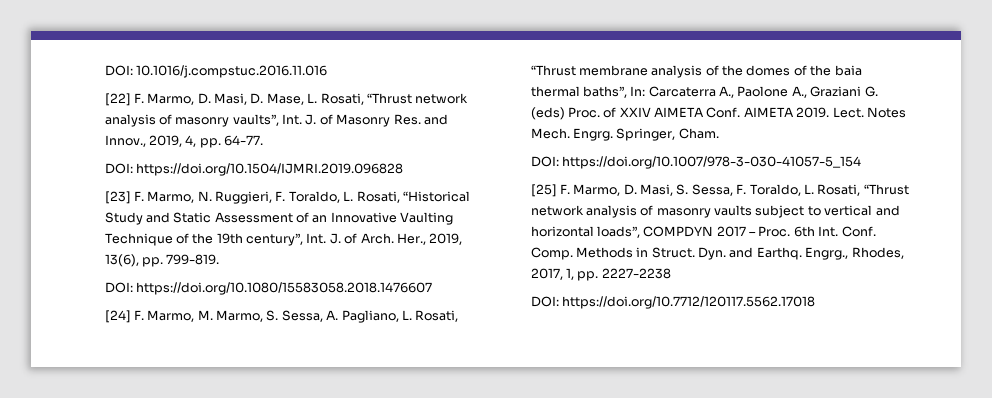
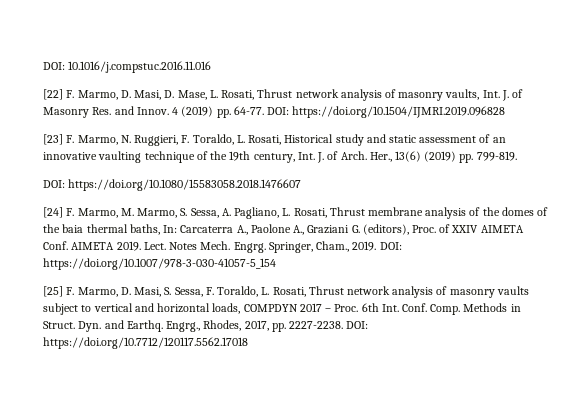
[366,93,469,104] [104,114,279,127] “Thrust network analysis of masonry vaults”, -> [257,89,480,101] Thrust network analysis of masonry vaults,
[104,135,197,147] Innov., 2019, 4, -> [136,106,214,117] Innov. 4 (2019)
(263, 140) // -> (264, 110) none
[402,191,470,202] [104,212,454,225] [104,233,173,246] “Historical Study and Static Assessment of an Innovative Vaulting Technique -> [284,134,506,146] [43,151,195,163] Historical study and static assessment of an innovative vaulting technique
[245,233,303,246] century”, -> [253,153,295,163] century,
[429,233,463,245] [104,254,139,267] 2019, 13(6), -> [394,151,457,162] 13(6) (2019)
[530,65,576,76] “Thrust -> [329,207,365,216] Thrust
[582,86,627,98] baths”, -> [129,224,160,235] baths,
[530,107,565,120] (eds) -> [362,224,409,235] (editors),
[678,128,719,139] Cham. // -> [316,241,377,252] Cham., 2019.
[863,184,909,195] “Thrust -> [308,286,344,295] Thrust
[596,226,640,238] loads”, -> [212,303,241,314] loads,
[565,268,671,281] 1, pp. 2227-2238 // -> [271,321,344,332] pp. 2227-2238.

